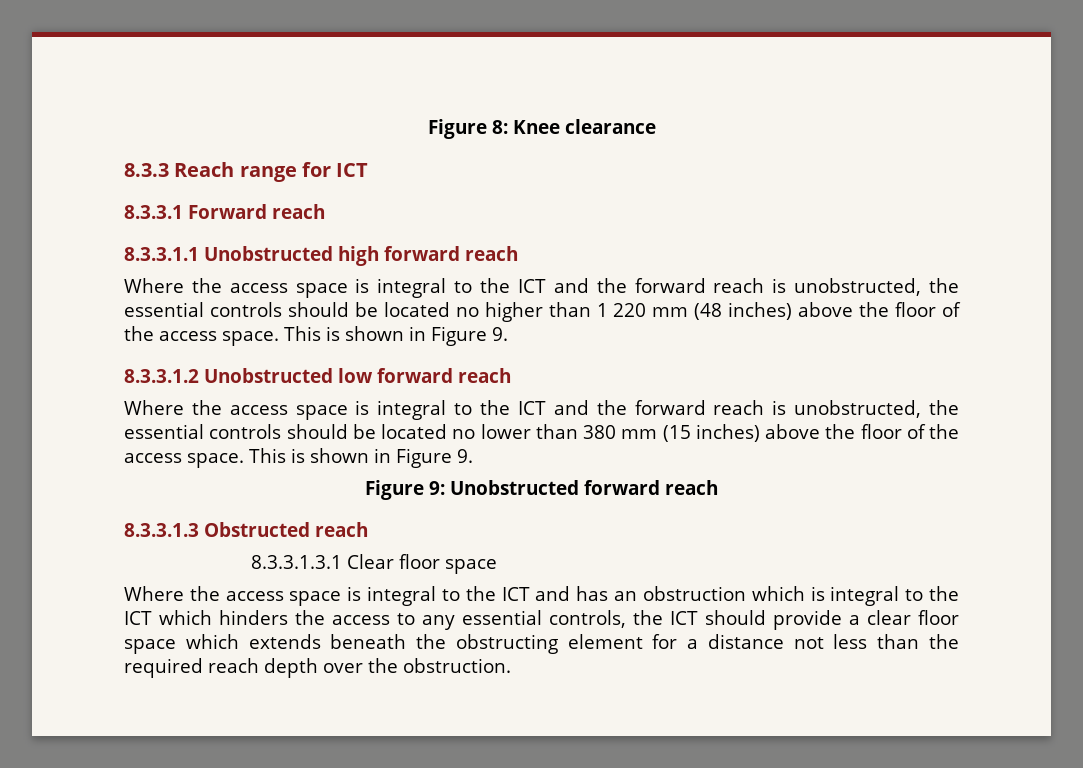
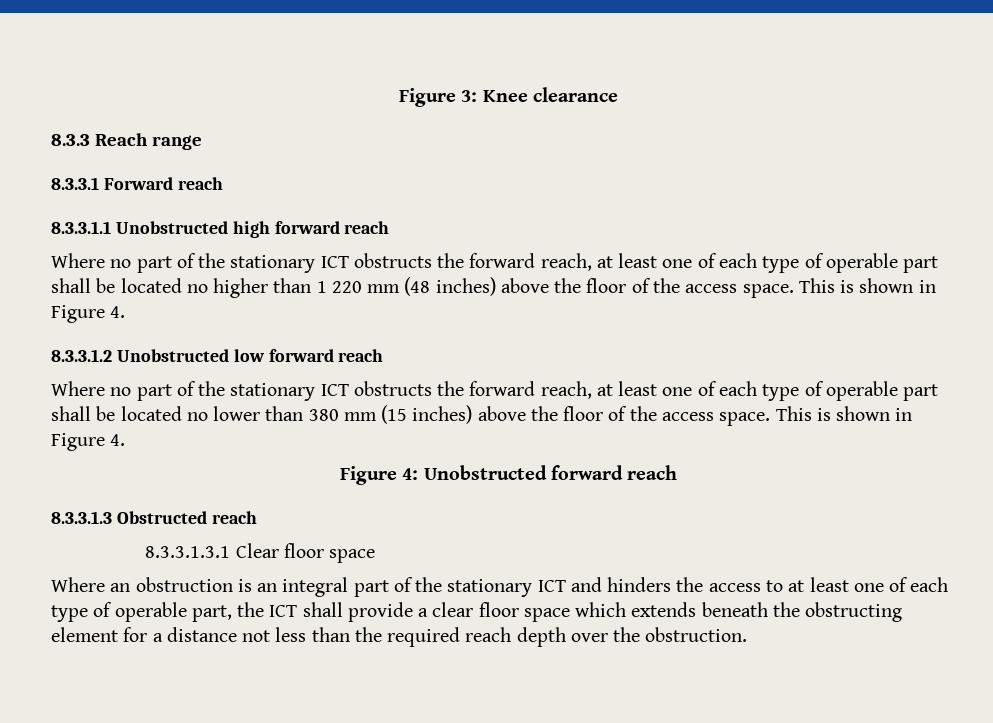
[427,119,508,139] Figure 8: -> [399,88,478,107] Figure 3:
[301,162,369,177] for ICT -> (202, 142) none
[191,278,960,298] [124,302,349,317] the access space is integral to the ICT and the forward reach is unobstructed, the essential controls should -> [110,253,939,273] [51,278,91,293] no part of the stationary ICT obstructs the forward reach, at least one of each type of operable part shall
[492,327,508,341] 9. -> [110,306,126,318] 4.
[191,400,960,420] [124,424,348,439] the access space is integral to the ICT and the forward reach is unobstructed, the essential controls should -> [110,381,939,401] [51,406,91,421] no part of the stationary ICT obstructs the forward reach, at least one of each type of operable part shall
[457,449,473,463] [365,480,445,500] 9. // Figure 9: -> [110,434,126,446] [339,466,419,485] 4. // Figure 4:
[189,586,960,606] [124,610,766,630] the access space is integral to the ICT and has an obstruction which is integral to the ICT which hinders the access to any essential controls, the ICT should -> [110,577,949,597] [51,602,343,622] an obstruction is an integral part of the stationary ICT and hinders the access to at least one of each type of operable part, the ICT shall

